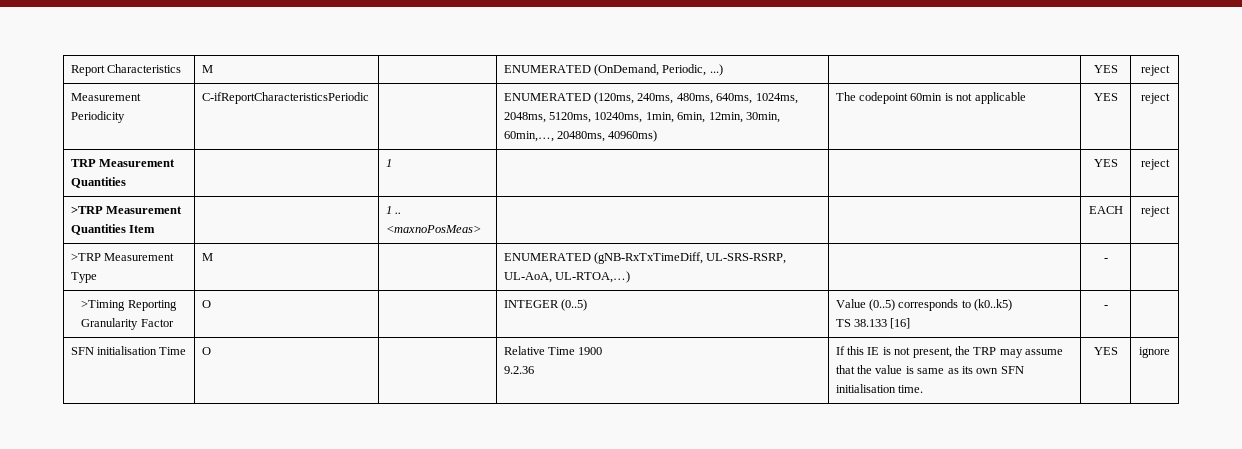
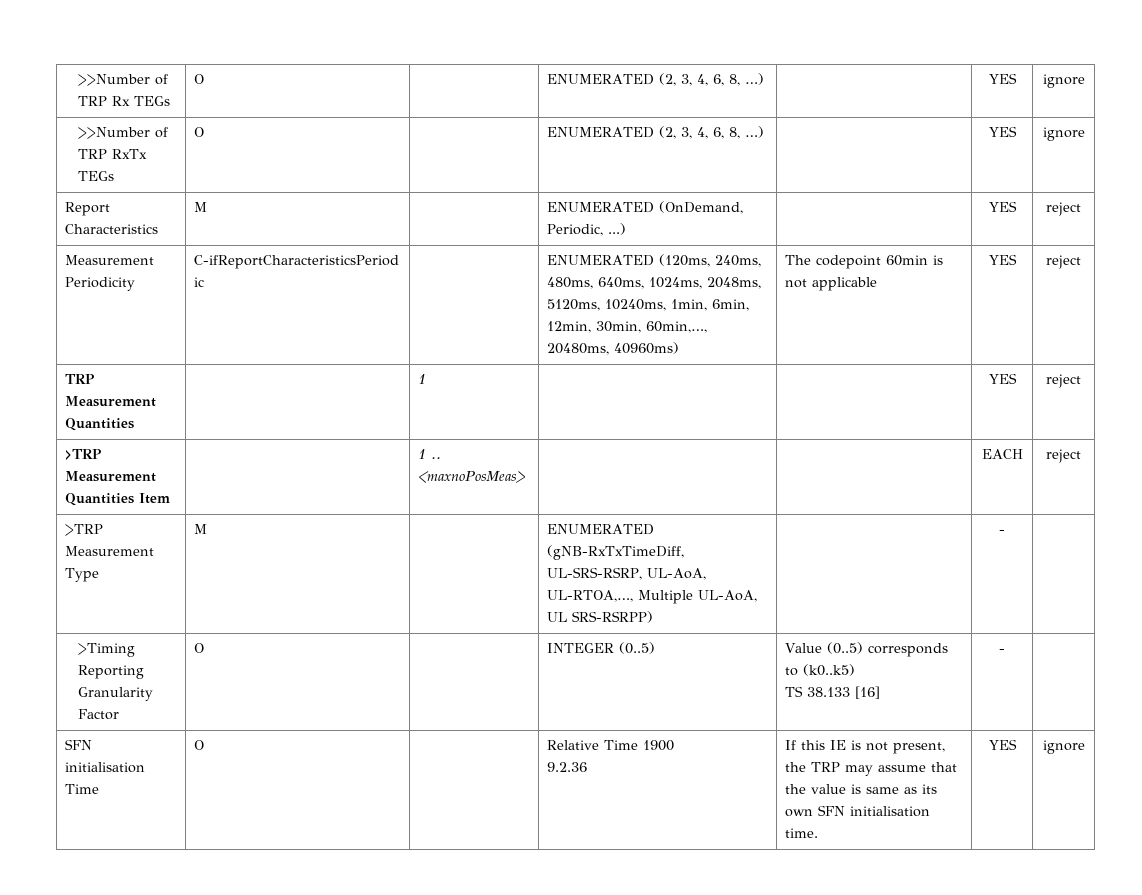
(70, 70) none -> [77,74,168,86] [77,96,170,106] [194,74,205,84] [547,73,765,86] [988,73,1017,84] [1042,74,1085,88] [77,127,168,139] [77,149,147,159] [77,171,114,181] [194,127,205,137] [547,126,765,139] [988,126,1017,137] [1042,127,1085,141] >>Number of TRP Rx TEGs | O | | ENUMERATED (2, 3, 4, 6, 8, …) | | YES | ignore // >>Number of TRP RxTx TEGs | O | | ENUMERATED (2, 3, 4, 6, 8, …) | | YES | ignore //
[555,271,631,283] UL-RTOA,…) -> [547,590,758,604] [547,611,654,623] UL-RTOA,…, Multiple UL-AoA, UL SRS-RSRPP)

